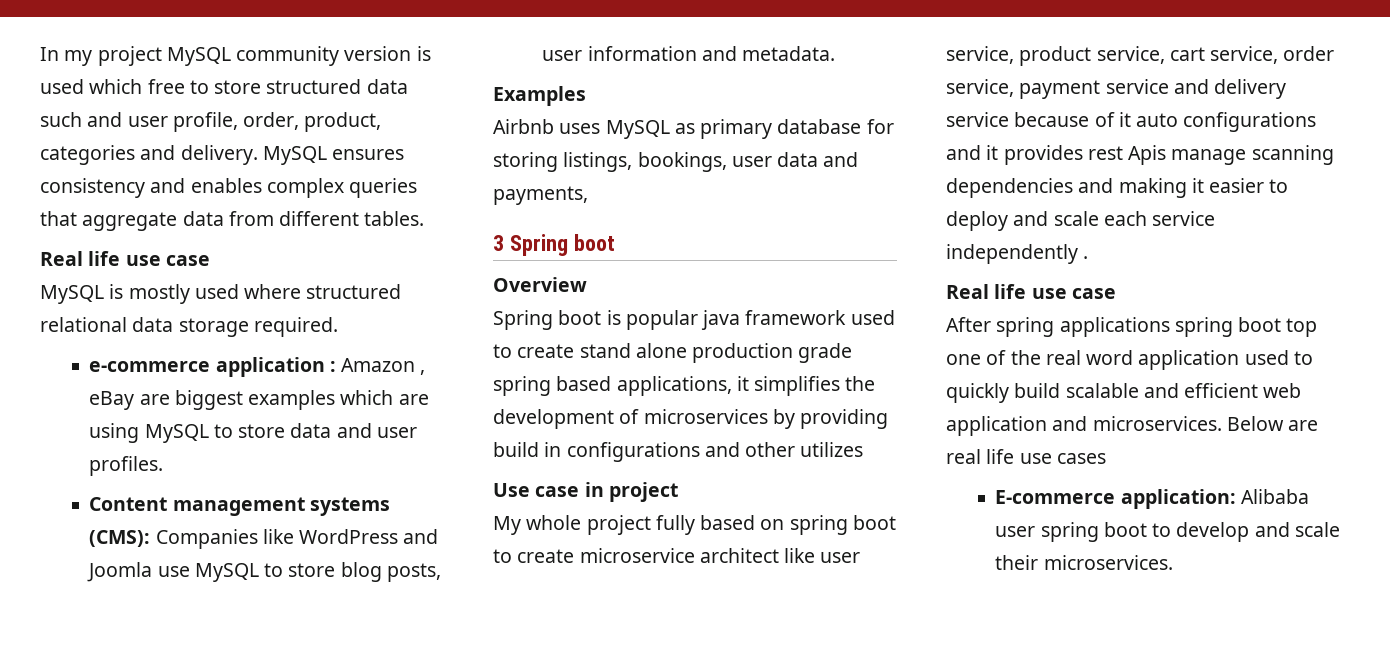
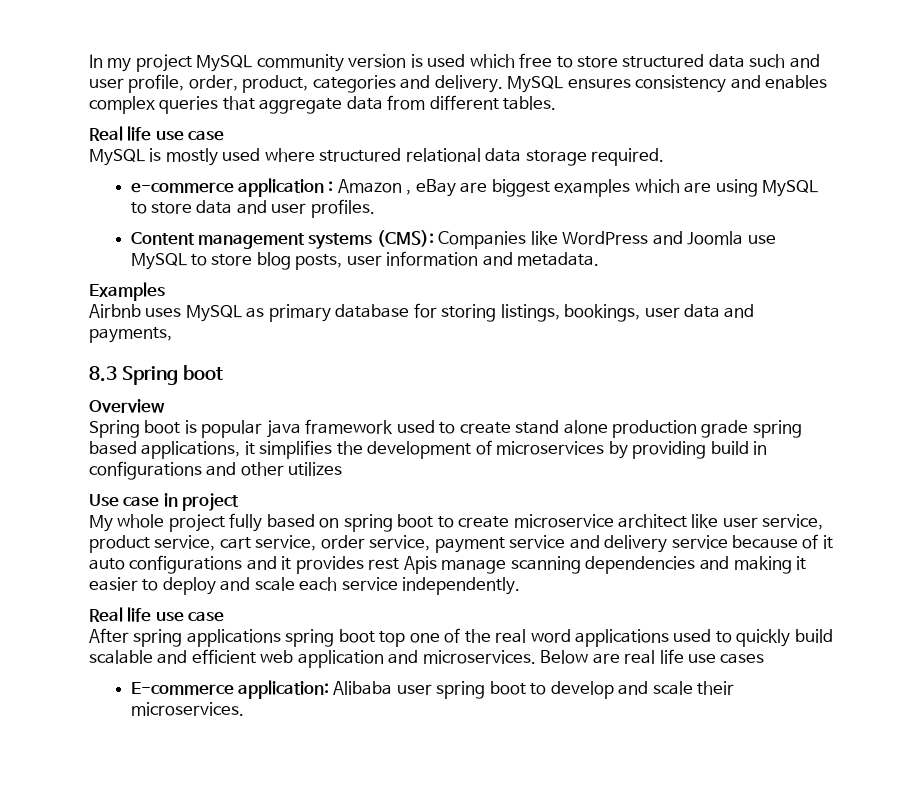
[493,235,504,251] 3 -> [89,366,117,382] 8.3
[946,244,1089,264] independently . -> [402,577,521,595] independently.
[1138,350,1240,370] application -> [575,629,670,647] applications

